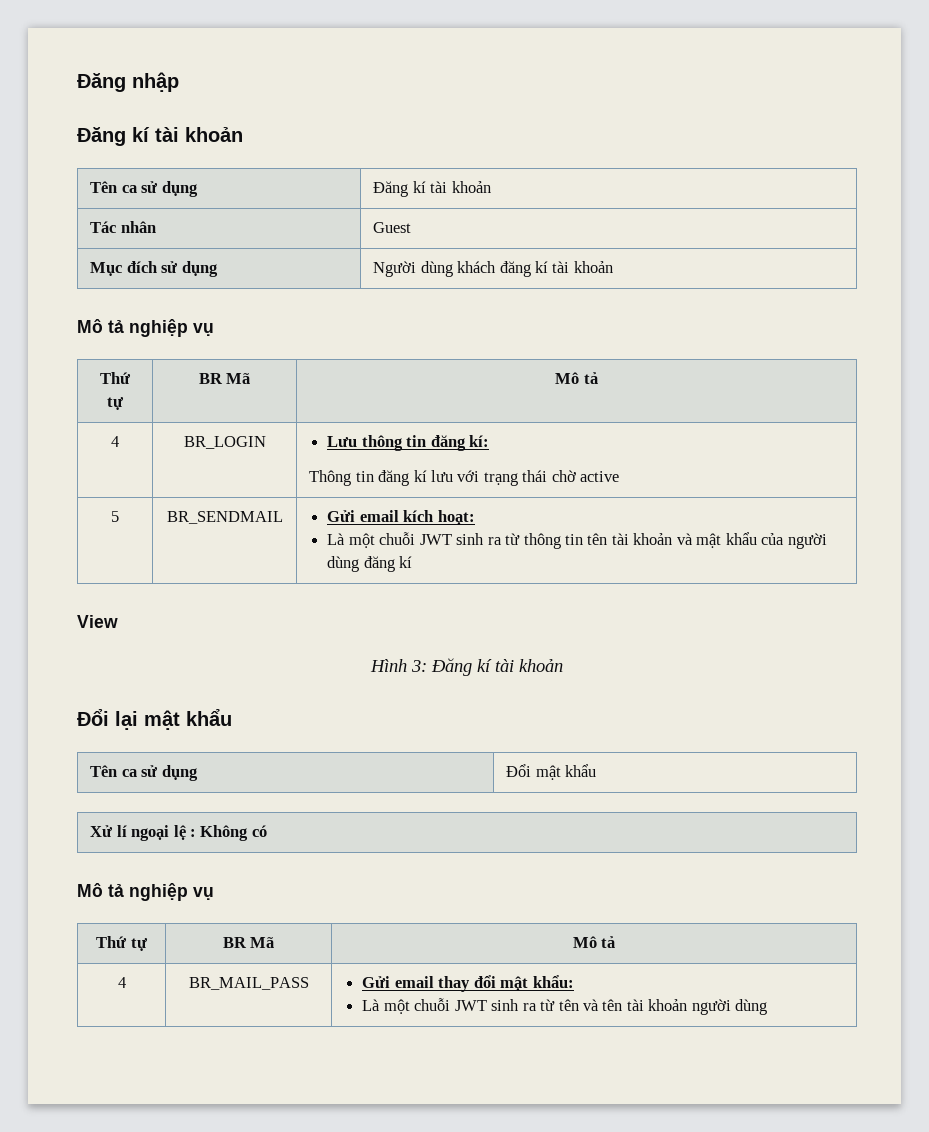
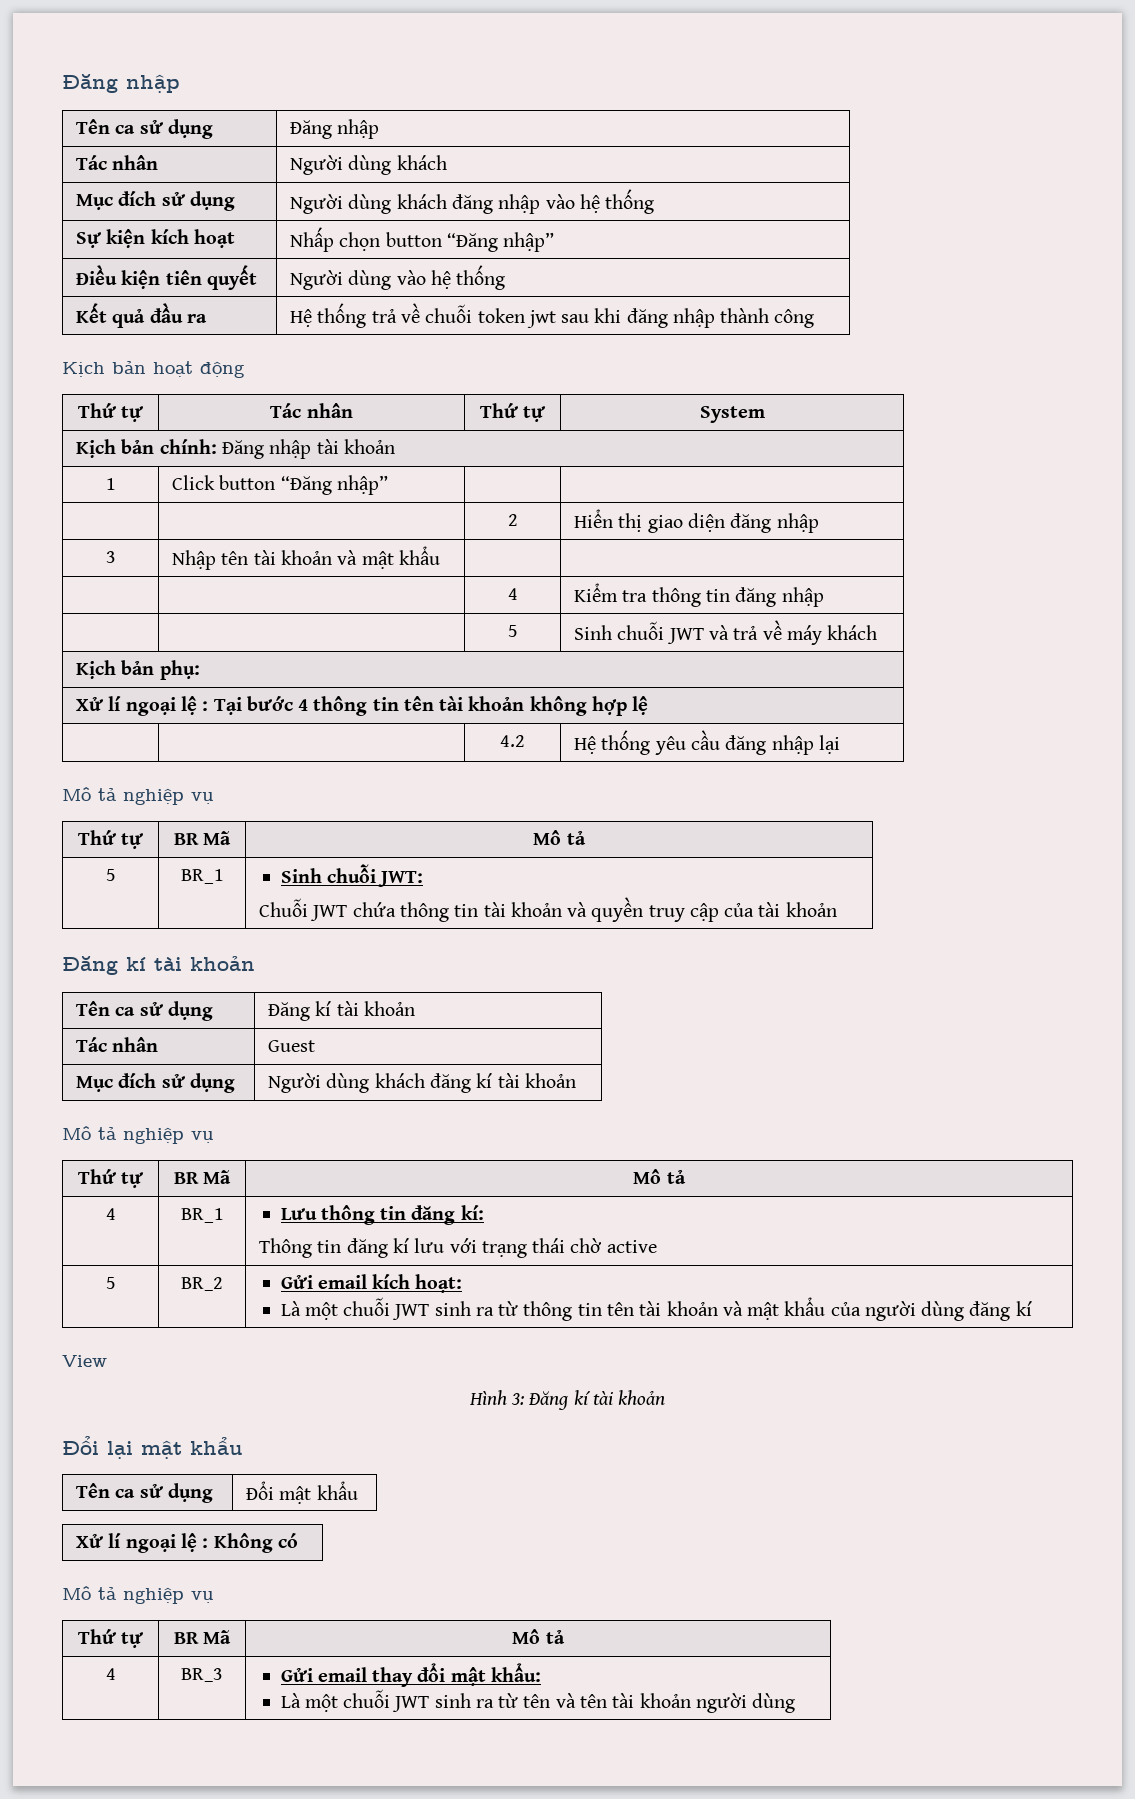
[77,72,179,92] Đăng nhập -> [62,74,180,93] [76,119,213,139] [290,119,380,139] [76,155,159,170] [290,155,447,175] [76,191,235,211] [290,189,655,214] [76,229,235,248] [290,227,555,252] [76,265,257,290] [290,265,506,290] [76,303,207,328] [290,303,815,328] [62,361,245,378] [77,403,144,422] [270,403,353,418] [479,403,546,422] [699,406,765,423] [76,439,395,459] [105,478,116,490] [172,475,388,495] [507,514,518,526] [574,509,819,533] [105,551,116,563] [172,546,440,570] [507,588,518,600] [574,583,824,607] [507,625,518,637] [574,620,878,645] [76,660,200,680] [76,696,649,716] [500,735,525,747] [574,730,840,755] [62,787,214,805] [77,830,144,849] [173,831,232,845] [533,830,586,845] [105,869,116,881] [180,869,224,884] [280,864,424,887] [259,897,837,922] Đăng nhập // Tên ca sử dụng | Đăng nhập // Tác nhân | Người dùng khách // Mục đích sử dụng | Người dùng khách đăng nhập vào hệ thống // Sự kiện kích hoạt | Nhấp chọn button “Đăng nhập” // Điều kiện tiên quyết | Người dùng vào hệ thống // Kết quả đầu ra | Hệ thống trả về chuỗi token jwt sau khi đăng nhập thành công // Kịch bản hoạt động // Thứ tự | Tác nhân | Thứ tự | System // Kịch bản chính: Đăng nhập tài khoản // 1 | Click button “Đăng nhập” | | // | | 2 | Hiển thị giao diện đăng nhập // 3 | Nhập tên tài khoản và mật khẩu | | // | | 4 | Kiểm tra thông tin đăng nhập // | | 5 | Sinh chuỗi JWT và trả về máy khách // Kịch bản phụ: // Xử lí ngoại lệ : Tại bước 4 thông tin tên tài khoản không hợp lệ // | | 4.2 | Hệ thống yêu cầu đăng nhập lại // Mô tả nghiệp vụ // Thứ tự | BR Mã | Mô tả // 5 | BR_1 | Sinh chuỗi JWT: // Chuỗi JWT chứa thông tin tài khoản và quyền truy cập của tài khoản
[183,436,266,449] BR_LOGIN -> [180,1208,224,1223] BR_1
[166,511,283,524] BR_SENDMAIL -> [181,1277,223,1291] BR_2
[188,977,309,990] BR_MAIL_PASS -> [181,1668,223,1682] BR_3

